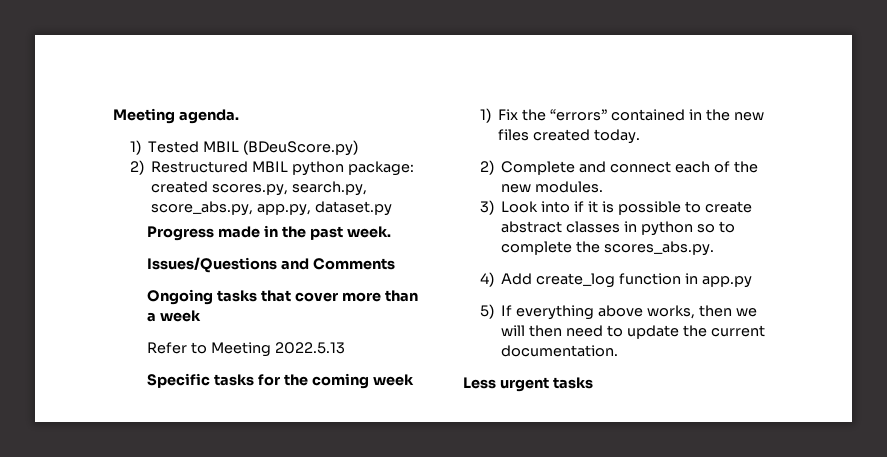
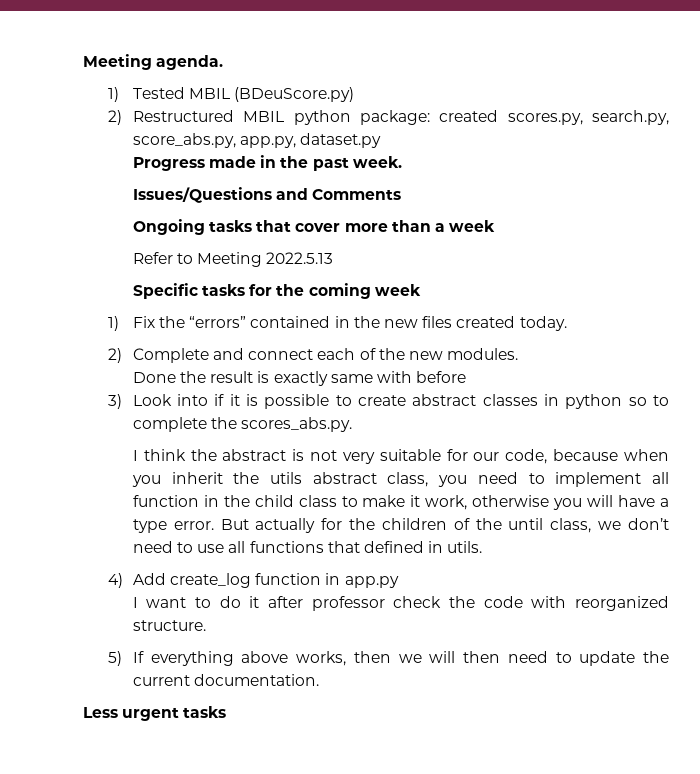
(604, 187) none -> [132,371,467,386] // Done the result is exactly same with before
(715, 248) none -> [132,449,670,464] [131,472,669,487] [132,495,669,510] [132,518,669,533] [132,541,483,553] // I think the abstract is not very suitable for our code, because when you inherit the utils abstract class, you need to implement all function in the child class to make it work, otherwise you will have a type error. But actually for the children of the until class, we don’t need to use all functions that defined in utils.
(753, 282) none -> [132,596,669,611] [132,620,206,631] // I want to do it after professor check the code with reorganized structure.

